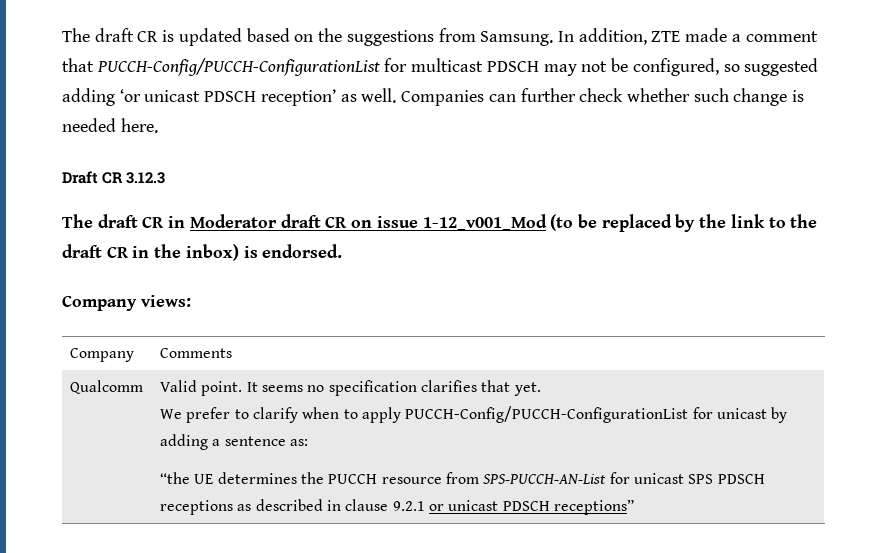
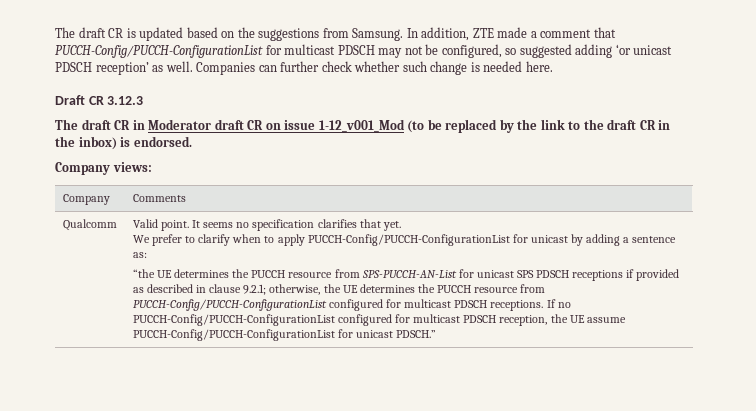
(234, 507) none -> [626,269,680,281] if provided
[392,499,634,515] 9.2.1 or unicast PDSCH receptions” -> [243,284,546,295] [132,299,571,311] [132,314,626,326] [132,329,437,341] 9.2.1; otherwise, the UE determines the PUCCH resource from PUCCH-Config/PUCCH-ConfigurationList configured for multicast PDSCH receptions. If no PUCCH-Config/PUCCH-ConfigurationList configured for multicast PDSCH reception, the UE assume PUCCH-Config/PUCCH-ConfigurationList for unicast PDSCH.”

